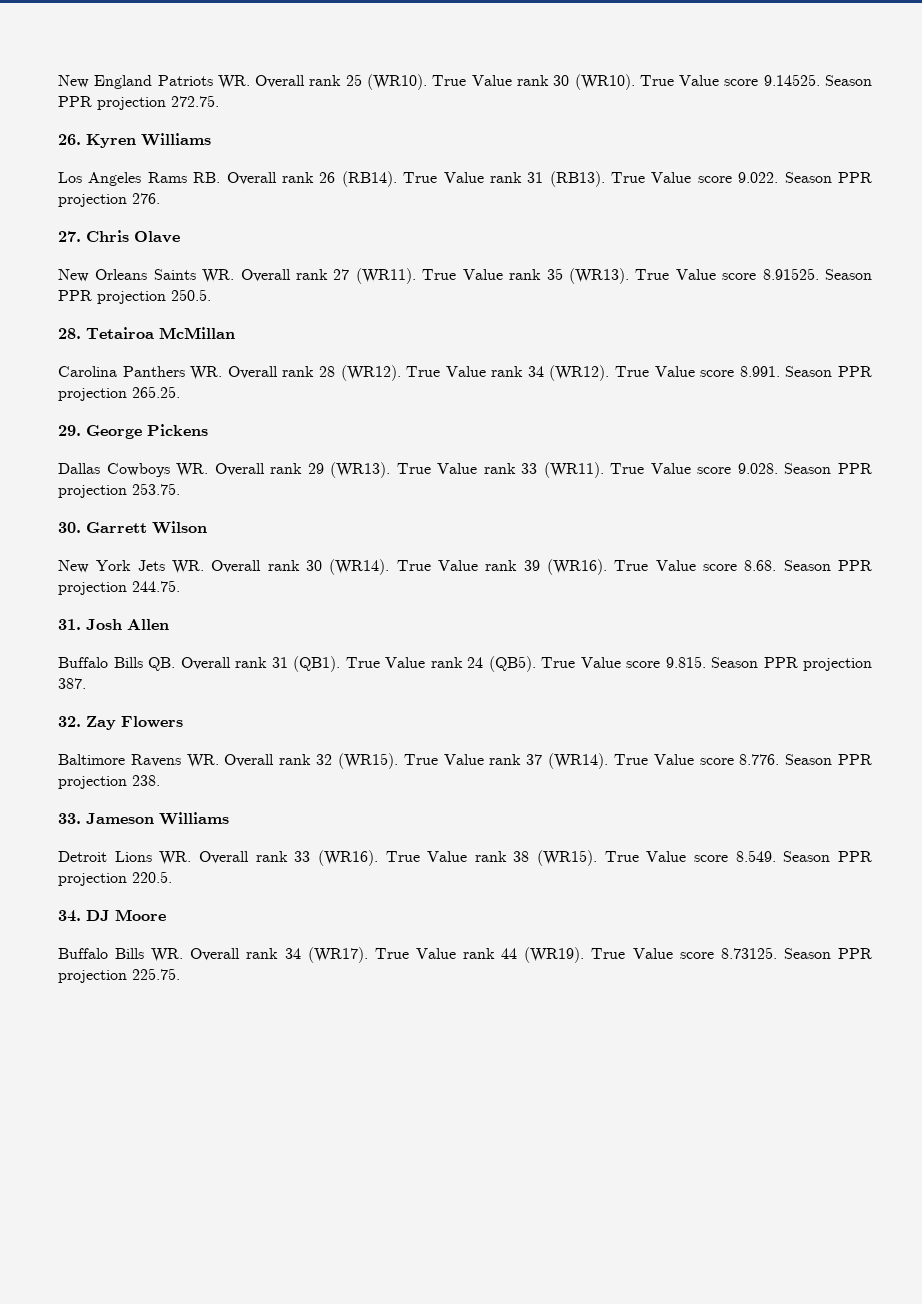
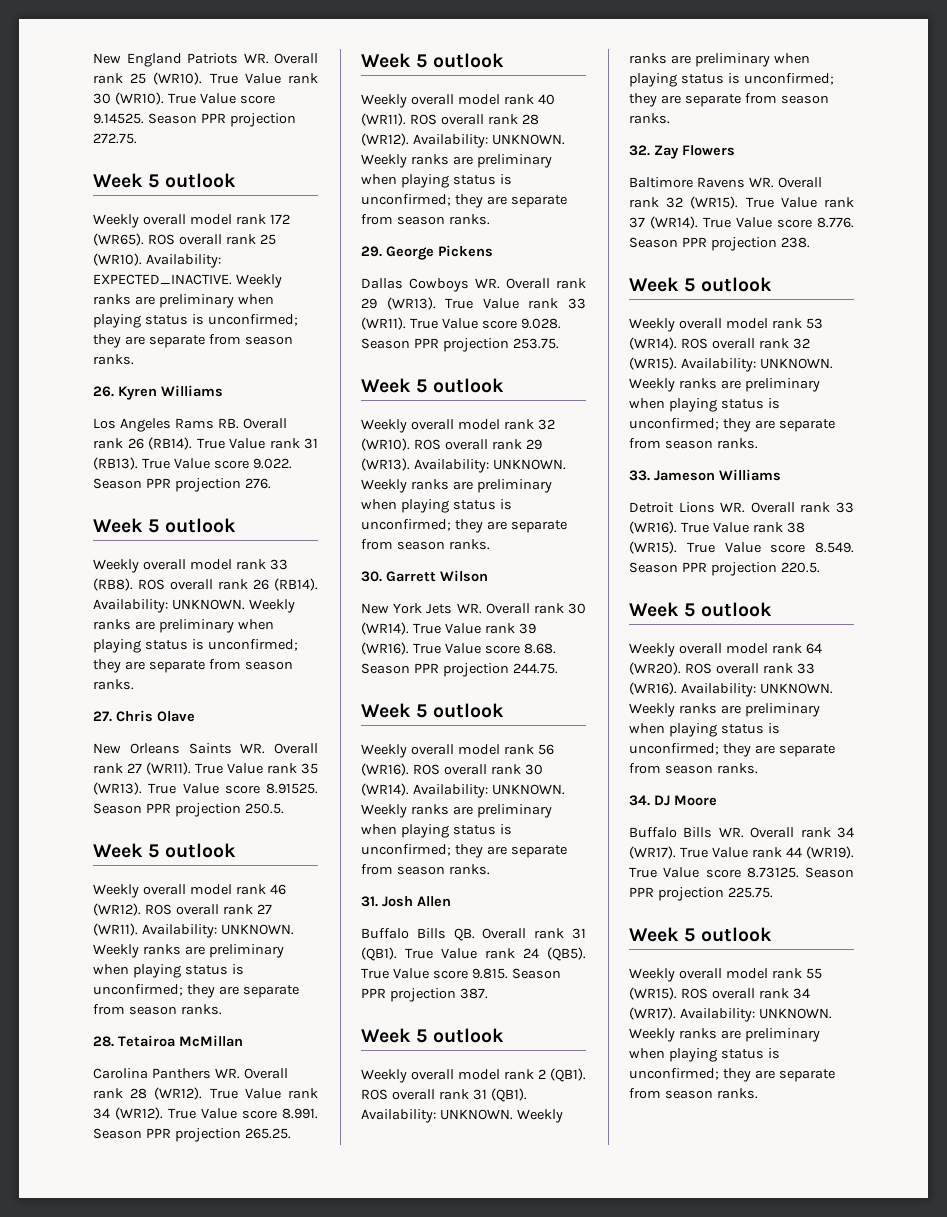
(219, 101) none -> [93,173,236,188] [93,214,290,228] [93,233,276,246] [93,253,221,268] [93,274,282,288] [93,294,274,308] [93,314,298,328] [93,334,293,348] [93,354,134,365] // Week 5 outlook // Weekly overall model rank 172 (WR65). ROS overall rank 25 (WR10). Availability: EXPECTED_INACTIVE. Weekly ranks are preliminary when playing status is unconfirmed; they are separate from season ranks.
(160, 198) none -> [93,518,236,533] [93,559,288,573] [93,578,318,591] [93,599,295,613] [93,619,274,633] [93,639,298,653] [93,659,293,673] [93,679,134,690] // Week 5 outlook // Weekly overall model rank 33 (RB8). ROS overall rank 26 (RB14). Availability: UNKNOWN. Weekly ranks are preliminary when playing status is unconfirmed; they are separate from season ranks.
(211, 295) none -> [93,843,236,858] [93,884,286,898] [93,903,272,916] [93,923,294,938] [93,944,284,958] [93,964,244,978] [93,984,299,998] [93,1004,222,1015] // Week 5 outlook // Weekly overall model rank 46 (WR12). ROS overall rank 27 (WR11). Availability: UNKNOWN. Weekly ranks are preliminary when playing status is unconfirmed; they are separate from season ranks.
(180, 392) none -> [361,53,504,68] [361,94,555,108] [361,113,539,126] [361,133,565,148] [361,154,552,168] [361,174,512,188] [361,194,567,208] [361,214,490,225] // Week 5 outlook // Weekly overall model rank 40 (WR11). ROS overall rank 28 (WR12). Availability: UNKNOWN. Weekly ranks are preliminary when playing status is unconfirmed; they are separate from season ranks.
(180, 489) none -> [361,378,504,393] [361,419,555,433] [361,438,542,451] [361,458,566,473] [361,479,552,493] [361,499,512,513] [361,519,567,533] [361,539,490,550] // Week 5 outlook // Weekly overall model rank 32 (WR10). ROS overall rank 29 (WR13). Availability: UNKNOWN. Weekly ranks are preliminary when playing status is unconfirmed; they are separate from season ranks.
(180, 586) none -> [361,703,504,718] [361,744,554,758] [361,763,543,776] [361,783,565,798] [361,804,552,818] [361,824,512,838] [361,844,567,858] [361,864,490,875] // Week 5 outlook // Weekly overall model rank 56 (WR16). ROS overall rank 30 (WR14). Availability: UNKNOWN. Weekly ranks are preliminary when playing status is unconfirmed; they are separate from season ranks.
(86, 683) none -> [361,1028,504,1043] [361,1068,586,1083] [361,1088,527,1102] [361,1109,563,1123] [629,53,810,67] [629,73,834,87] [629,93,829,107] [629,113,670,124] // Week 5 outlook // Weekly overall model rank 2 (QB1). ROS overall rank 31 (QB1). Availability: UNKNOWN. Weekly ranks are preliminary when playing status is unconfirmed; they are separate from season ranks.
(160, 780) none -> [629,277,772,292] [629,318,823,332] [629,337,810,350] [629,357,833,372] [629,378,820,392] [629,398,780,412] [629,418,835,432] [629,438,758,449] // Week 5 outlook // Weekly overall model rank 53 (WR14). ROS overall rank 32 (WR15). Availability: UNKNOWN. Weekly ranks are preliminary when playing status is unconfirmed; they are separate from season ranks.
(172, 877) none -> [629,602,772,617] [629,643,822,657] [629,662,815,675] [629,682,833,697] [629,703,820,717] [629,723,780,737] [629,743,835,757] [629,763,758,774] // Week 5 outlook // Weekly overall model rank 64 (WR20). ROS overall rank 33 (WR16). Availability: UNKNOWN. Weekly ranks are preliminary when playing status is unconfirmed; they are separate from season ranks.
(180, 974) none -> [629,927,772,942] [629,968,822,982] [629,987,810,1000] [629,1007,832,1022] [629,1028,820,1042] [629,1048,780,1062] [629,1068,835,1082] [629,1088,758,1099] // Week 5 outlook // Weekly overall model rank 55 (WR15). ROS overall rank 34 (WR17). Availability: UNKNOWN. Weekly ranks are preliminary when playing status is unconfirmed; they are separate from season ranks.

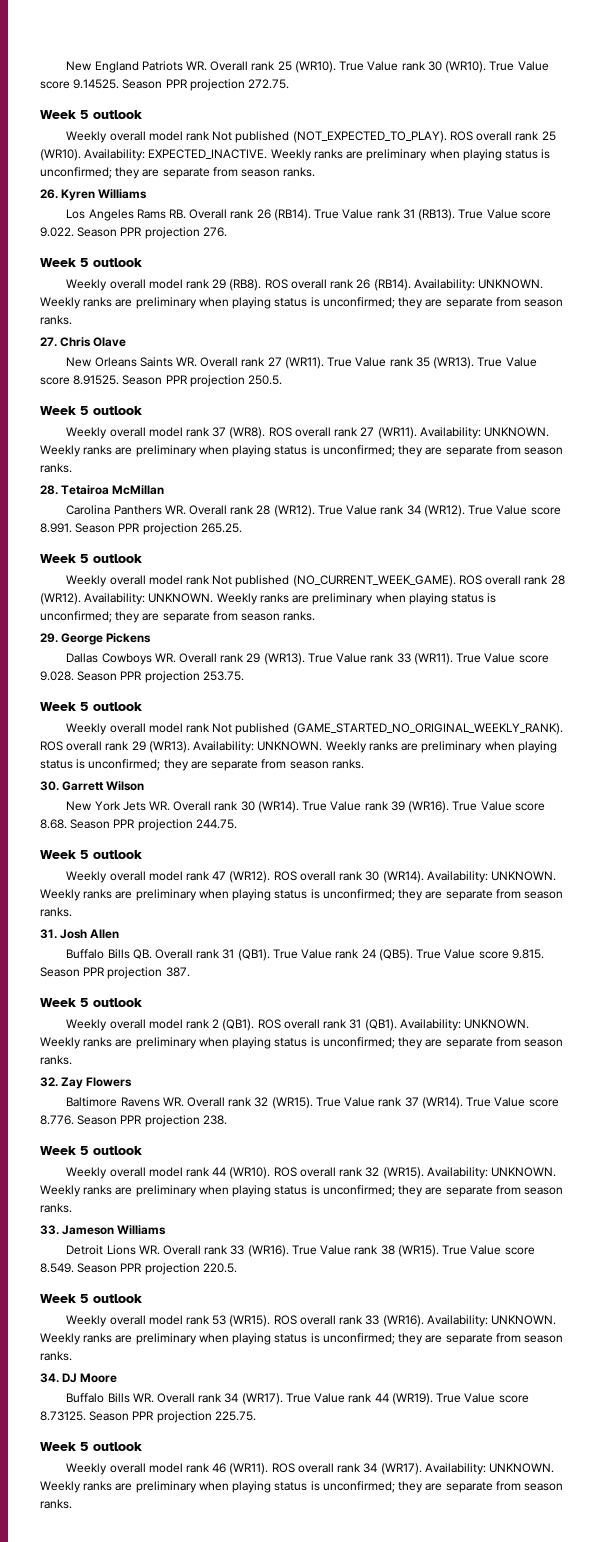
[269,214,290,224] [93,233,144,246] 172 (WR65). -> [212,131,447,143] Not published (NOT_EXPECTED_TO_PLAY).
[269,559,288,570] 33 -> [212,279,227,289] 29
[269,884,286,895] [93,903,141,916] 46 (WR12). -> [212,427,266,439] 37 (WR8).
[537,94,555,105] [361,113,406,126] 40 (WR11). -> [212,575,456,587] Not published (NO_CURRENT_WEEK_GAME).
[537,419,555,430] [361,438,410,451] 32 (WR10). -> [212,723,563,735] Not published (GAME_STARTED_NO_ORIGINAL_WEEKLY_RANK).
[537,744,554,755] [361,763,409,776] 56 (WR16). -> [212,871,271,883] 47 (WR12).
[805,318,823,329] [629,337,677,350] 53 (WR14). -> [212,1167,271,1179] 44 (WR10).
[805,643,822,654] [629,662,681,675] 64 (WR20). -> [212,1315,271,1327] 53 (WR15).
[805,968,822,979] [629,987,677,1000] 55 (WR15). -> [212,1463,269,1475] 46 (WR11).

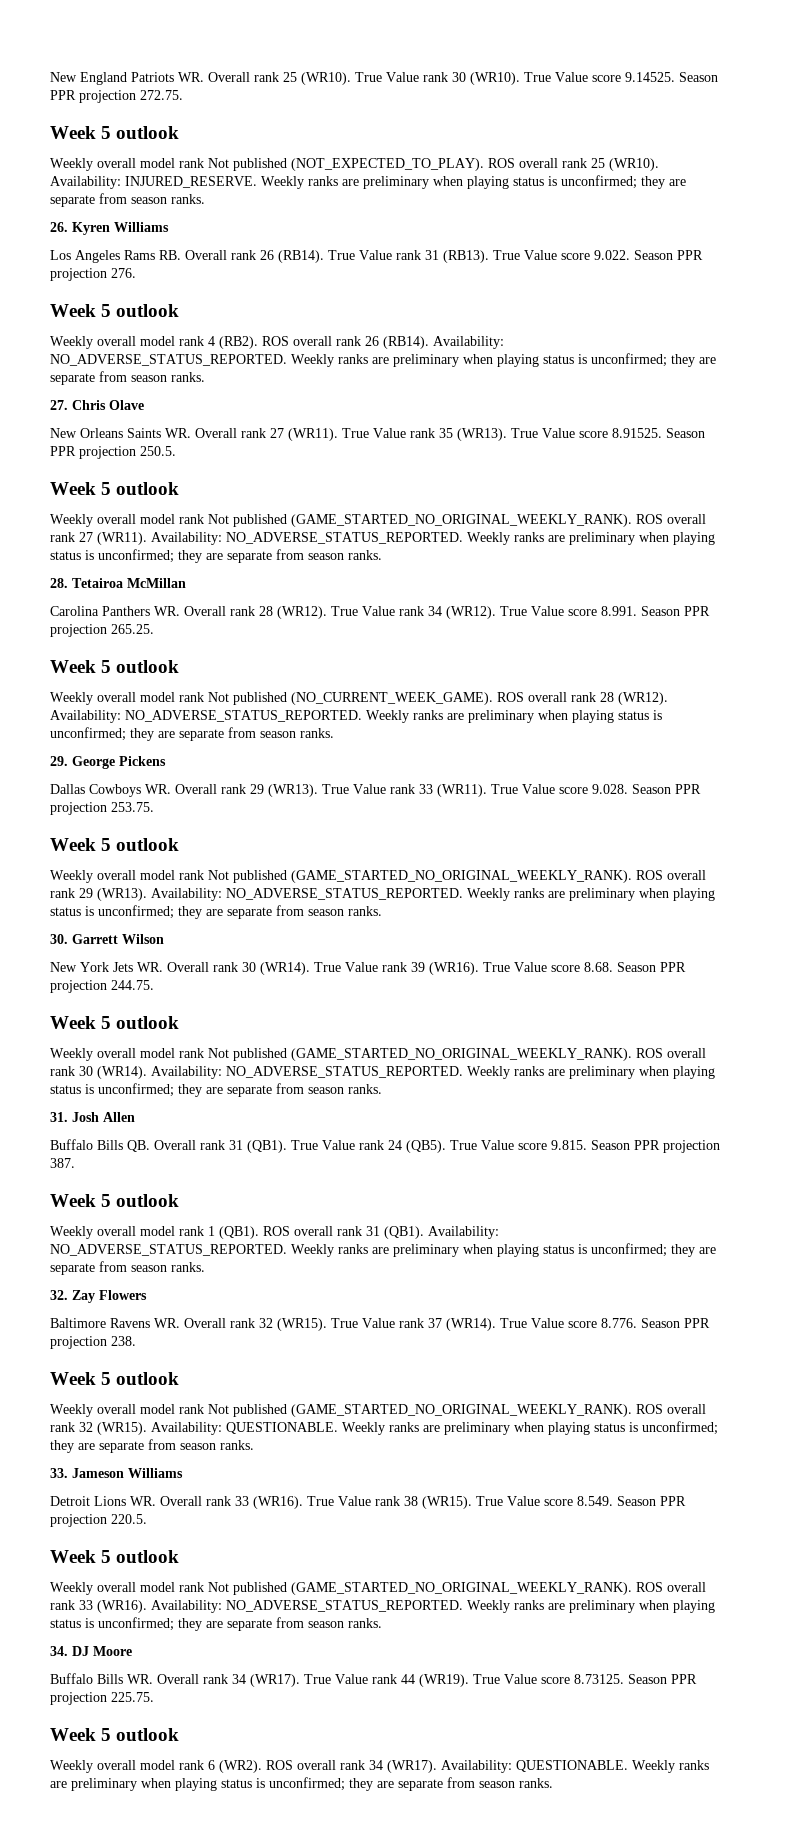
[148,149,268,159] EXPECTED_INACTIVE. -> [125,176,257,188] INJURED_RESERVE.
[212,279,262,291] 29 (RB8). -> [208,336,258,349] 4 (RB2).
[478,279,544,289] UNKNOWN. -> [50,354,287,366] NO_ADVERSE_STATUS_REPORTED.
[212,427,266,439] 37 (WR8). -> [208,514,632,527] Not published (GAME_STARTED_NO_ORIGINAL_WEEKLY_RANK).
[484,427,550,437] UNKNOWN. -> [226,532,463,544] NO_ADVERSE_STATUS_REPORTED.
[148,593,214,603] UNKNOWN. -> [125,710,362,722] NO_ADVERSE_STATUS_REPORTED.
[257,741,323,751] UNKNOWN. -> [226,888,463,900] NO_ADVERSE_STATUS_REPORTED.
[212,871,271,883] 47 (WR12). -> [208,1048,632,1061] Not published (GAME_STARTED_NO_ORIGINAL_WEEKLY_RANK).
[491,871,557,881] UNKNOWN. -> [226,1066,463,1078] NO_ADVERSE_STATUS_REPORTED.
[212,1019,220,1028] 2 -> [208,1226,215,1236] 1
[464,1019,530,1029] UNKNOWN. -> [50,1244,287,1256] NO_ADVERSE_STATUS_REPORTED.
[212,1167,271,1179] 44 (WR10). -> [208,1404,632,1417] Not published (GAME_STARTED_NO_ORIGINAL_WEEKLY_RANK).
[491,1167,557,1177] UNKNOWN. -> [226,1422,338,1434] QUESTIONABLE.
[212,1315,271,1327] 53 (WR15). -> [208,1582,632,1595] Not published (GAME_STARTED_NO_ORIGINAL_WEEKLY_RANK).
[491,1315,557,1325] UNKNOWN. -> [226,1600,463,1612] NO_ADVERSE_STATUS_REPORTED.
[212,1463,269,1475] 46 (WR11). -> [208,1760,262,1773] 6 (WR2).
[489,1463,555,1473] UNKNOWN. -> [516,1760,628,1772] QUESTIONABLE.

